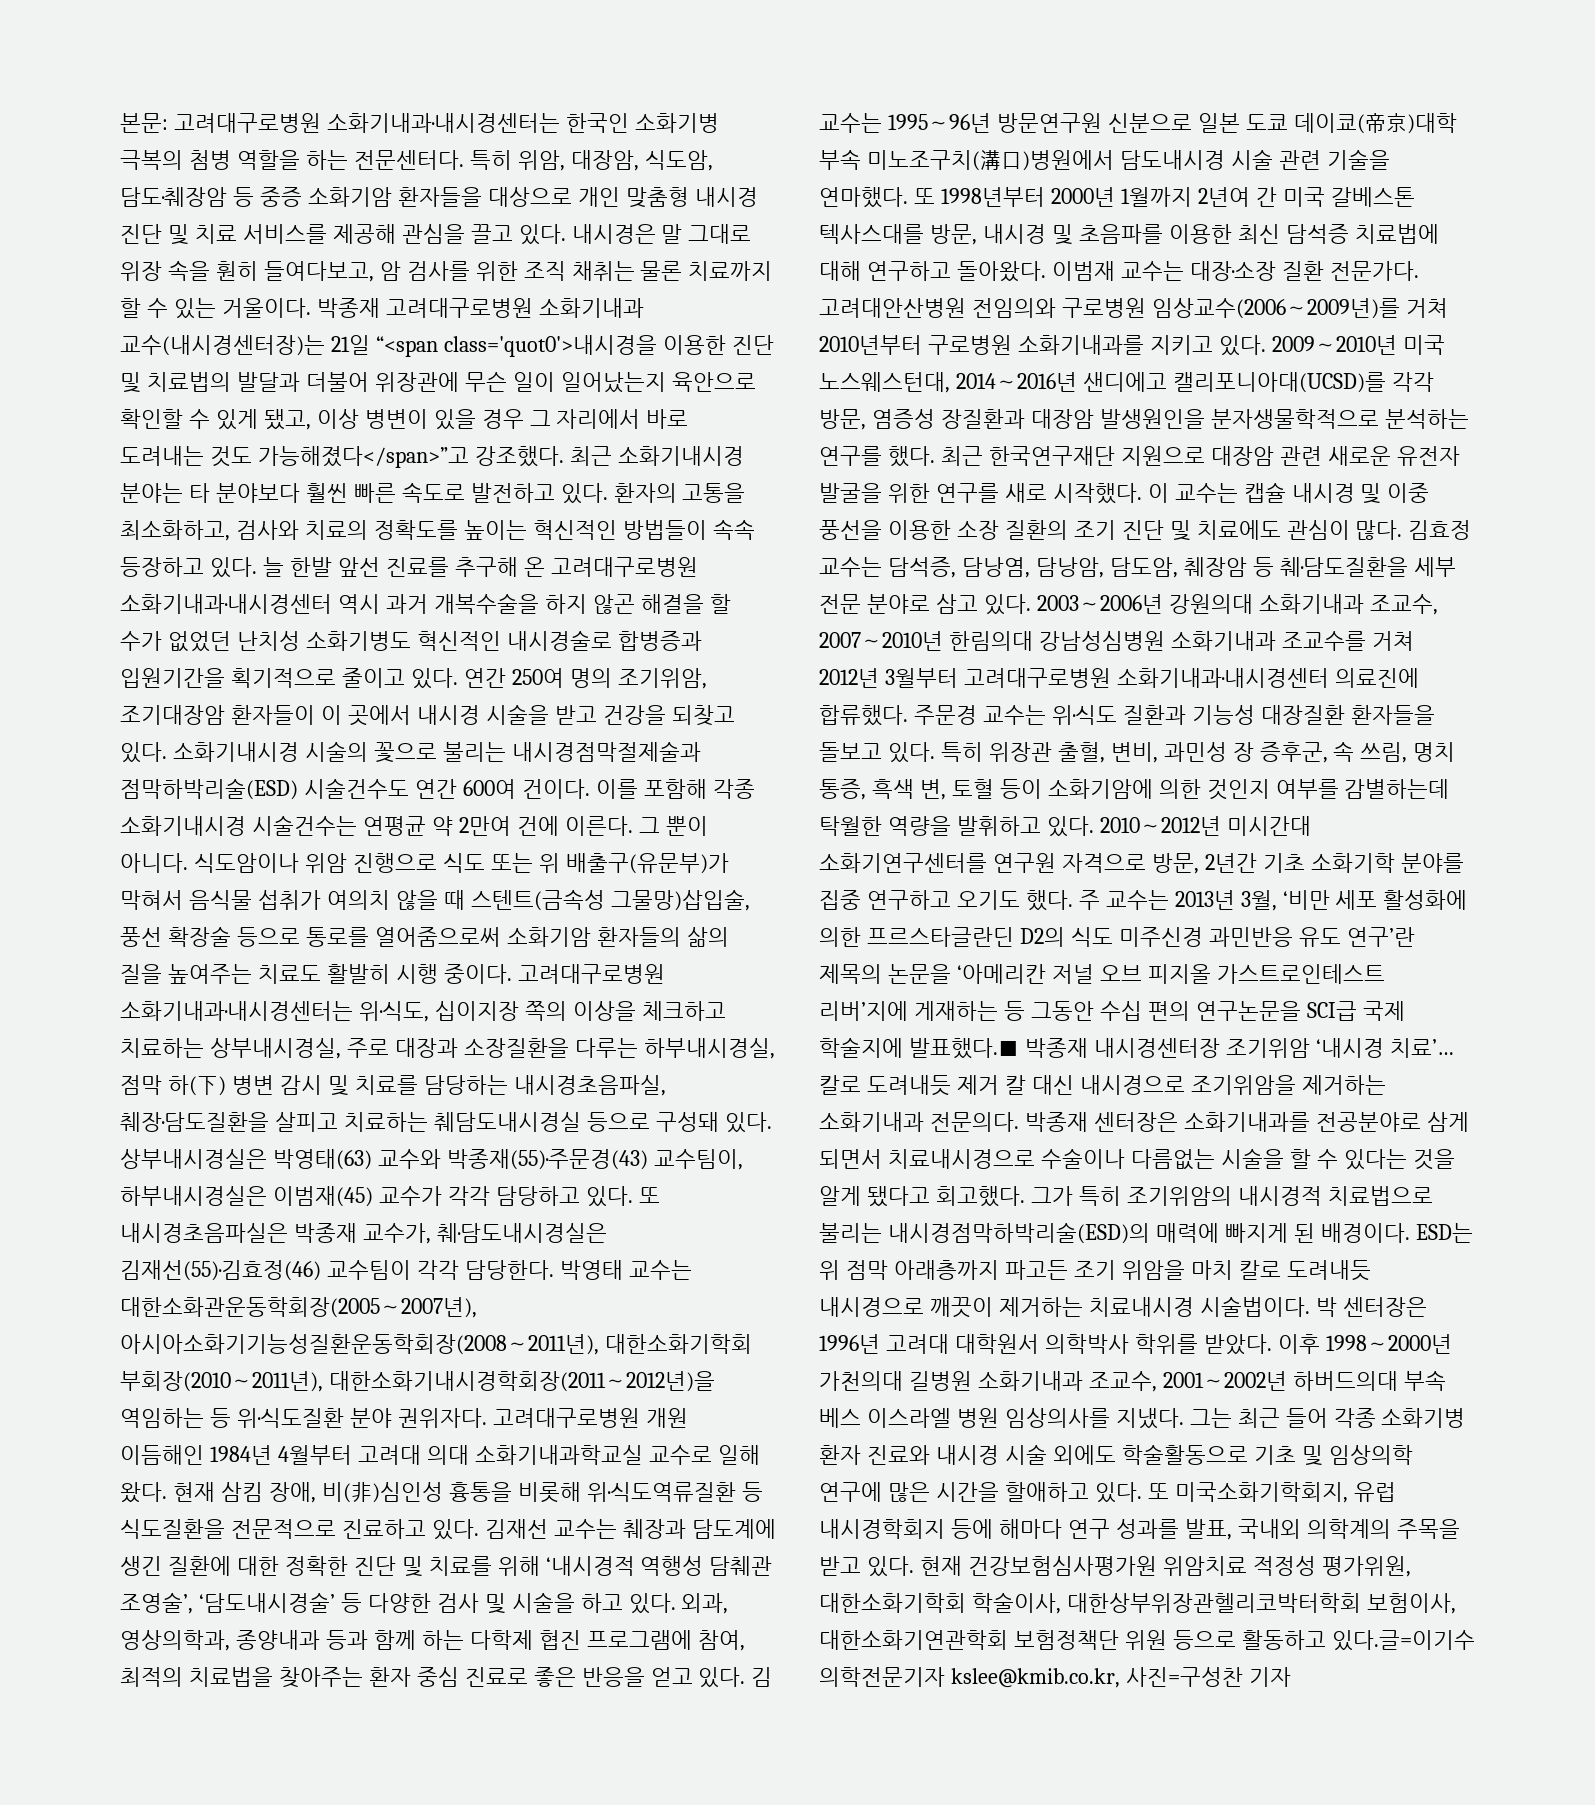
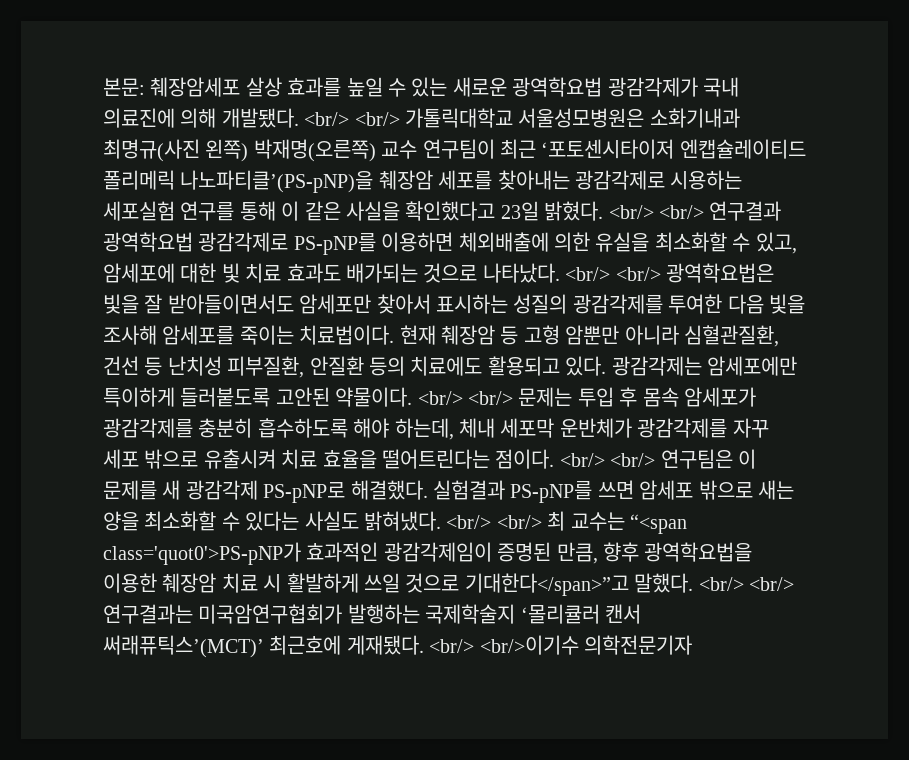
[173,113,719,133] [120,150,713,171] [120,187,758,208] [120,224,752,245] [120,260,773,282] [120,298,644,319] [120,335,774,357] [120,371,756,393] [120,409,689,430] [120,446,744,468] [120,482,746,504] [120,519,755,541] [120,557,698,578] [120,593,731,614] [120,630,702,652] [120,668,707,689] [120,704,735,726] [120,741,701,763] [120,778,755,800] [120,815,708,836] [120,853,729,874] [120,889,750,911] [120,926,729,947] [120,964,665,984] [120,1001,726,1022] [120,1038,775,1059] [120,1075,666,1096] [120,1112,772,1133] [120,1149,743,1170] [120,1186,660,1207] [120,1223,607,1244] [120,1260,692,1281] [120,1297,477,1318] [120,1334,752,1355] [120,1371,715,1392] [120,1408,688,1428] [120,1445,760,1465] [120,1482,763,1503] [120,1519,776,1540] [120,1556,773,1577] [120,1592,729,1614] [120,1630,745,1651] [120,1667,773,1688] [819,113,1457,134] [819,149,1390,171] [819,187,1415,208] [819,224,1439,245] [819,261,1419,282] [819,298,1448,319] [819,335,1445,356] [819,372,1434,393] [819,409,1469,430] [819,446,1460,467] [819,482,1430,504] [819,520,1472,541] [819,557,1456,578] [819,594,1438,615] [819,631,1414,651] [819,668,1419,688] [819,705,1435,726] [819,741,1456,763] [819,779,1450,800] [819,816,1311,837] [819,853,1464,874] [819,890,1468,911] [819,927,1415,947] [819,964,1385,984] [819,1001,1405,1021] [819,1037,1454,1059] [819,1075,1386,1096] [819,1112,1469,1132] [819,1148,1455,1170] [819,1186,1433,1207] [819,1222,1473,1244] [819,1260,1371,1281] [819,1296,1427,1318] [819,1334,1452,1355] [819,1370,1446,1392] [819,1408,1466,1429] [819,1444,1413,1466] [819,1482,1396,1503] [819,1519,1460,1540] [819,1556,1411,1577] [819,1592,1456,1614] [819,1630,1475,1651] [819,1667,1291,1688] 고려대구로병원 소화기내과·내시경센터는 한국인 소화기병 극복의 첨병 역할을 하는 전문센터다. 특히 위암, 대장암, 식도암, 담도·췌장암 등 중증 소화기암 환자들을 대상으로 개인 맞춤형 내시경 진단 및 치료 서비스를 제공해 관심을 끌고 있다. 내시경은 말 그대로 위장 속을 훤히 들여다보고, 암 검사를 위한 조직 채취는 물론 치료까지 할 수 있는 거울이다. 박종재 고려대구로병원 소화기내과 교수(내시경센터장)는 21일 “<span class='quot0'>내시경을 이용한 진단 및 치료법의 발달과 더불어 위장관에 무슨 일이 일어났는지 육안으로 확인할 수 있게 됐고, 이상 병변이 있을 경우 그 자리에서 바로 도려내는 것도 가능해졌다</span>”고 강조했다. 최근 소화기내시경 분야는 타 분야보다 훨씬 빠른 속도로 발전하고 있다. 환자의 고통을 최소화하고, 검사와 치료의 정확도를 높이는 혁신적인 방법들이 속속 등장하고 있다. 늘 한발 앞선 진료를 추구해 온 고려대구로병원 소화기내과·내시경센터 역시 과거 개복수술을 하지 않곤 해결을 할 수가 없었던 난치성 소화기병도 혁신적인 내시경술로 합병증과 입원기간을 획기적으로 줄이고 있다. 연간 250여 명의 조기위암, 조기대장암 환자들이 이 곳에서 내시경 시술을 받고 건강을 되찾고 있다. 소화기내시경 시술의 꽃으로 불리는 내시경점막절제술과 점막하박리술(ESD) 시술건수도 연간 600여 건이다. 이를 포함해 각종 소화기내시경 시술건수는 연평균 약 2만여 건에 이른다. 그 뿐이 아니다. 식도암이나 위암 진행으로 식도 또는 위 배출구(유문부)가 막혀서 음식물 섭취가 여의치 않을 때 스텐트(금속성 그물망)삽입술, 풍선 확장술 등으로 통로를 열어줌으로써 소화기암 환자들의 삶의 질을 높여주는 치료도 활발히 시행 중이다. 고려대구로병원 소화기내과·내시경센터는 위·식도, 십이지장 쪽의 이상을 체크하고 치료하는 상부내시경실, 주로 대장과 소장질환을 다루는 하부내시경실, 점막 하(下) 병변 감시 및 치료를 담당하는 내시경초음파실, 췌장·담도질환을 살피고 치료하는 췌담도내시경실 등으로 구성돼 있다. 상부내시경실은 박영태(63) 교수와 박종재(55)·주문경(43) 교수팀이, 하부내시경실은 이범재(45) 교수가 각각 담당하고 있다. 또 내시경초음파실은 박종재 교수가, 췌·담도내시경실은 김재선(55)·김효정(46) 교수팀이 각각 담당한다. 박영태 교수는 대한소화관운동학회장(2005∼2007년), 아시아소화기기능성질환운동학회장(2008∼2011년), 대한소화기학회 부회장(2010∼2011년), 대한소화기내시경학회장(2011∼2012년)을 역임하는 등 위·식도질환 분야 권위자다. 고려대구로병원 개원 이듬해인 1984년 4월부터 고려대 의대 소화기내과학교실 교수로 일해 왔다. 현재 삼킴 장애, 비(非)심인성 흉통을 비롯해 위·식도역류질환 등 식도질환을 전문적으로 진료하고 있다. 김재선 교수는 췌장과 담도계에 생긴 질환에 대한 정확한 진단 및 치료를 위해 ‘내시경적 역행성 담췌관 조영술’, ‘담도내시경술’ 등 다양한 검사 및 시술을 하고 있다. 외과, 영상의학과, 종양내과 등과 함께 하는 다학제 협진 프로그램에 참여, 최적의 치료법을 찾아주는 환자 중심 진료로 좋은 반응을 얻고 있다. 김 교수는 1995∼96년 방문연구원 신분으로 일본 도쿄 데이쿄(帝京)대학 부속 미노조구치(溝口)병원에서 담도내시경 시술 관련 기술을 연마했다. 또 1998년부터 2000년 1월까지 2년여 간 미국 갈베스톤 텍사스대를 방문, 내시경 및 초음파를 이용한 최신 담석증 치료법에 대해 연구하고 돌아왔다. 이범재 교수는 대장·소장 질환 전문가다. 고려대안산병원 전임의와 구로병원 임상교수(2006∼2009년)를 거쳐 2010년부터 구로병원 소화기내과를 지키고 있다. 2009∼2010년 미국 노스웨스턴대, 2014∼2016년 샌디에고 캘리포니아대(UCSD)를 각각 방문, 염증성 장질환과 대장암 발생원인을 분자생물학적으로 분석하는 연구를 했다. 최근 한국연구재단 지원으로 대장암 관련 새로운 유전자 발굴을 위한 연구를 새로 시작했다. 이 교수는 캡슐 내시경 및 이중 풍선을 이용한 소장 질환의 조기 진단 및 치료에도 관심이 많다. 김효정 교수는 담석증, 담낭염, 담낭암, 담도암, 췌장암 등 췌·담도질환을 세부 전문 분야로 삼고 있다. 2003∼2006년 강원의대 소화기내과 조교수, 2007∼2010년 한림의대 강남성심병원 소화기내과 조교수를 거쳐 2012년 3월부터 고려대구로병원 소화기내과·내시경센터 의료진에 합류했다. 주문경 교수는 위·식도 질환과 기능성 대장질환 환자들을 돌보고 있다. 특히 위장관 출혈, 변비, 과민성 장 증후군, 속 쓰림, 명치 통증, 흑색 변, 토혈 등이 소화기암에 의한 것인지 여부를 감별하는데 탁월한 역량을 발휘하고 있다. 2010∼2012년 미시간대 소화기연구센터를 연구원 자격으로 방문, 2년간 기초 소화기학 분야를 집중 연구하고 오기도 했다. 주 교수는 2013년 3월, ‘비만 세포 활성화에 의한 프르스타글란딘 D2의 식도 미주신경 과민반응 유도 연구’란 제목의 논문을 ‘아메리칸 저널 오브 피지올 가스트로인테스트 리버’지에 게재하는 등 그동안 수십 편의 연구논문을 SCI급 국제 학술지에 발표했다.■ 박종재 내시경센터장 조기위암 ‘내시경 치료’… 칼로 도려내듯 제거 칼 대신 내시경으로 조기위암을 제거하는 소화기내과 전문의다. 박종재 센터장은 소화기내과를 전공분야로 삼게 되면서 치료내시경으로 수술이나 다름없는 시술을 할 수 있다는 것을 알게 됐다고 회고했다. 그가 특히 조기위암의 내시경적 치료법으로 불리는 내시경점막하박리술(ESD)의 매력에 빠지게 된 배경이다. ESD는 위 점막 아래층까지 파고든 조기 위암을 마치 칼로 도려내듯 내시경으로 깨끗이 제거하는 치료내시경 시술법이다. 박 센터장은 1996년 고려대 대학원서 의학박사 학위를 받았다. 이후 1998∼2000년 가천의대 길병원 소화기내과 조교수, 2001∼2002년 하버드의대 부속 베스 이스라엘 병원 임상의사를 지냈다. 그는 최근 들어 각종 소화기병 환자 진료와 내시경 시술 외에도 학술활동으로 기초 및 임상의학 연구에 많은 시간을 할애하고 있다. 또 미국소화기학회지, 유럽 내시경학회지 등에 해마다 연구 성과를 발표, 국내외 의학계의 주목을 받고 있다. 현재 건강보험심사평가원 위암치료 적정성 평가위원, 대한소화기학회 학술이사, 대한상부위장관헬리코박터학회 보험이사, 대한소화기연관학회 보험정책단 위원 등으로 활동하고 있다.글=이기수 의학전문기자 kslee@kmib.co.kr, 사진=구성찬 기자 -> [150,77,739,97] [103,108,740,128] [103,139,806,162] [103,170,743,193] [103,201,782,221] [103,232,797,255] [103,263,774,283] [103,294,805,314] [103,325,779,347] [103,356,797,378] [103,387,756,407] [103,418,769,440] [103,449,756,469] [103,480,794,503] [103,511,687,534] [103,542,753,565] [103,573,794,596] [103,604,641,624] [103,635,692,658] 췌장암세포 살상 효과를 높일 수 있는 새로운 광역학요법 광감각제가 국내 의료진에 의해 개발됐다. <br/> <br/> 가톨릭대학교 서울성모병원은 소화기내과 최명규(사진 왼쪽) 박재명(오른쪽) 교수 연구팀이 최근 ‘포토센시타이저 엔캡슐레이티드 폴리메릭 나노파티클’(PS-pNP)을 췌장암 세포를 찾아내는 광감각제로 시용하는 세포실험 연구를 통해 이 같은 사실을 확인했다고 23일 밝혔다. <br/> <br/> 연구결과 광역학요법 광감각제로 PS-pNP를 이용하면 체외배출에 의한 유실을 최소화할 수 있고, 암세포에 대한 빛 치료 효과도 배가되는 것으로 나타났다. <br/> <br/> 광역학요법은 빛을 잘 받아들이면서도 암세포만 찾아서 표시하는 성질의 광감각제를 투여한 다음 빛을 조사해 암세포를 죽이는 치료법이다. 현재 췌장암 등 고형 암뿐만 아니라 심혈관질환, 건선 등 난치성 피부질환, 안질환 등의 치료에도 활용되고 있다. 광감각제는 암세포에만 특이하게 들러붙도록 고안된 약물이다. <br/> <br/> 문제는 투입 후 몸속 암세포가 광감각제를 충분히 흡수하도록 해야 하는데, 체내 세포막 운반체가 광감각제를 자꾸 세포 밖으로 유출시켜 치료 효율을 떨어트린다는 점이다. <br/> <br/> 연구팀은 이 문제를 새 광감각제 PS-pNP로 해결했다. 실험결과 PS-pNP를 쓰면 암세포 밖으로 새는 양을 최소화할 수 있다는 사실도 밝혀냈다. <br/> <br/> 최 교수는 “<span class='quot0'>PS-pNP가 효과적인 광감각제임이 증명된 만큼, 향후 광역학요법을 이용한 췌장암 치료 시 활발하게 쓰일 것으로 기대한다</span>”고 말했다. <br/> <br/> 연구결과는 미국암연구협회가 발행하는 국제학술지 ‘몰리큘러 캔서 써래퓨틱스’(MCT)’ 최근호에 게재됐다. <br/> <br/>이기수 의학전문기자

